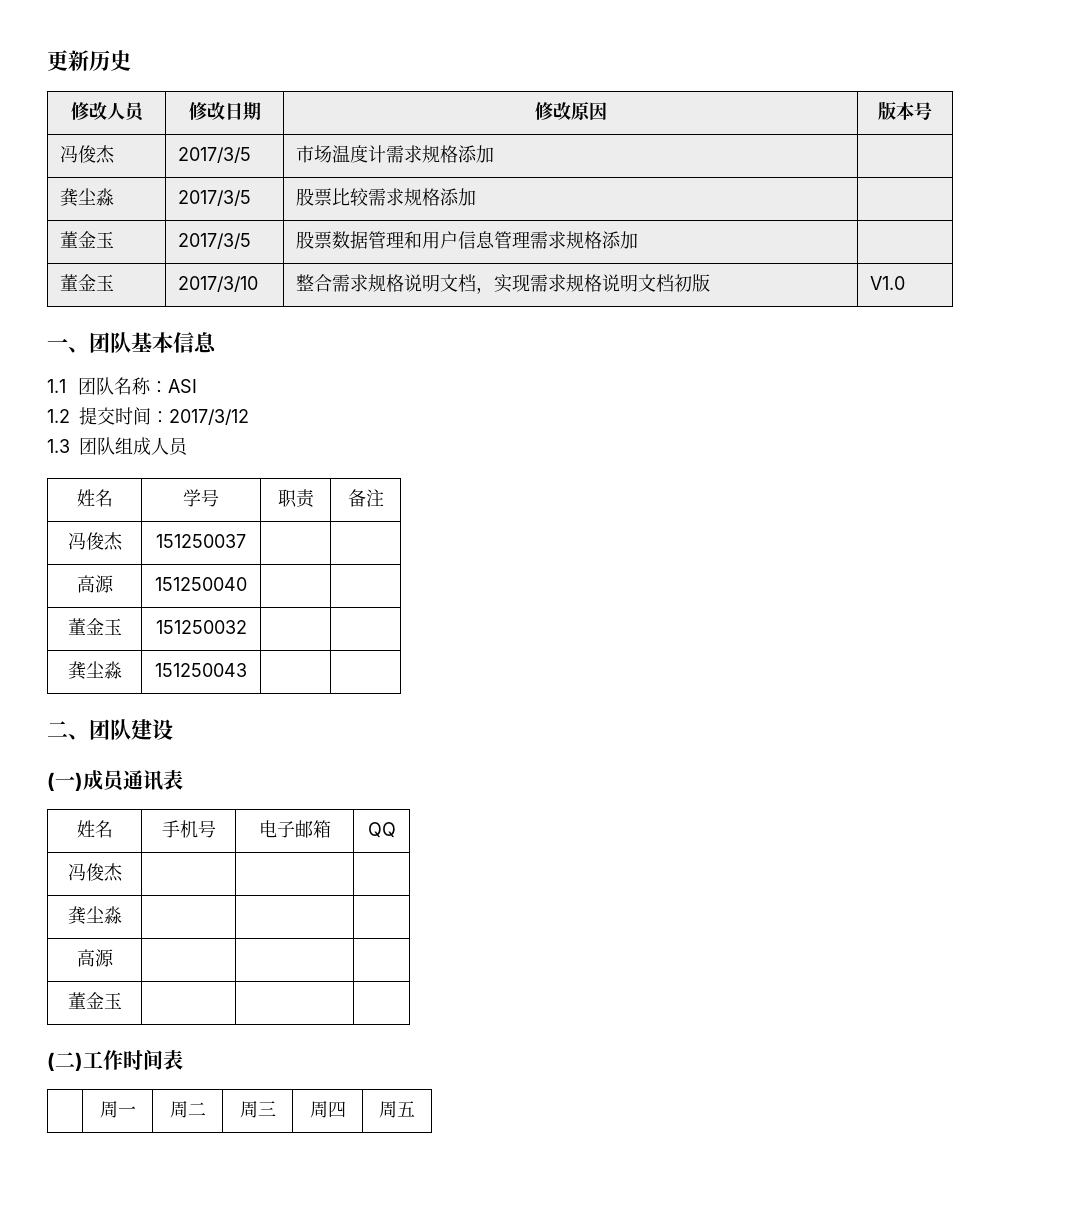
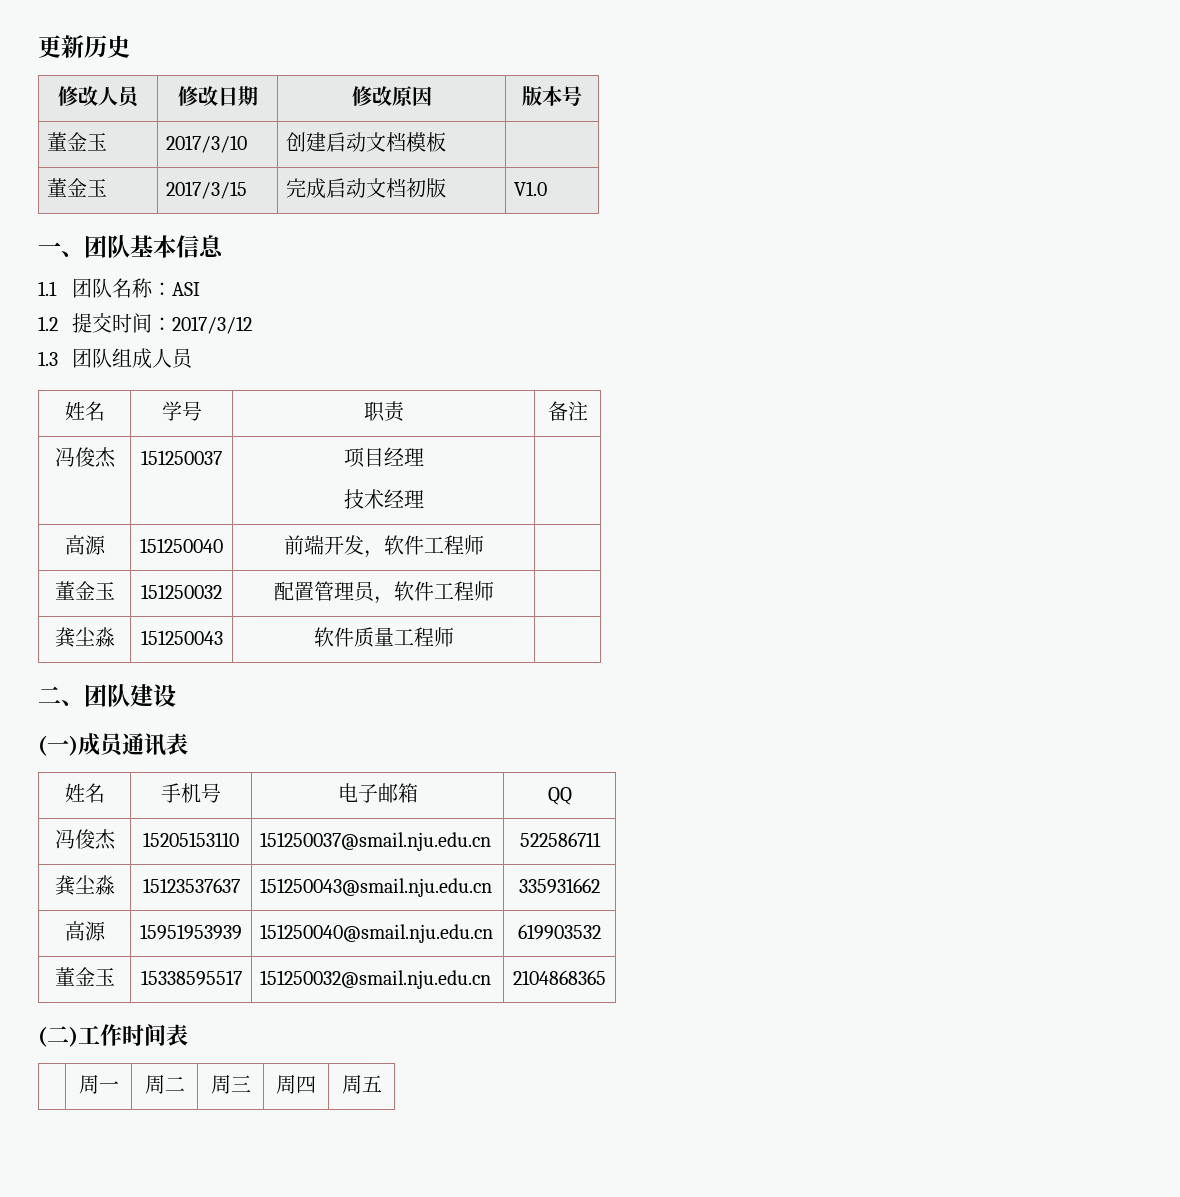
[60,145,116,164] [178,147,252,163] [296,145,495,163] [60,188,115,207] [178,190,252,206] [296,188,477,206] [60,231,115,248] [178,233,252,249] [296,231,639,249] [60,274,115,291] [178,276,259,292] [296,274,639,294] 冯俊杰 | 2017/3/5 | 市场温度计需求规格添加 | // 龚尘淼 | 2017/3/5 | 股票比较需求规格添加 | // 董金玉 | 2017/3/5 | 股票数据管理和用户信息管理需求规格添加 | // 董金玉 | 2017/3/10 | 整合需求规格说明文档，实现需求规格说明 -> [46,132,107,151] [165,135,247,153] [285,132,446,152] [46,178,107,197] [165,181,247,199] [285,178,366,199] 董金玉 | 2017/3/10 | 创建启动文档模板 | // 董金玉 | 2017/3/15 | 完成启动
[76,575,114,593] [155,577,247,591] [67,618,122,635] [155,620,247,634] | // 高源 | 151250040 | | // 董金玉 | 151250032 | -> [343,447,424,468] [343,489,424,509] [64,535,106,555] [140,538,223,553] [283,535,484,558] [54,581,115,600] [141,584,222,599] [273,581,494,604] 项目经理 // 技术经理 | // 高源 | 151250040 | 前端开发，软件工程师 | // 董金玉 | 151250032 | 配置管理员，软件工程师
(247, 670) none -> [313,627,454,647] 软件质量工程师
[67,906,122,925] [76,949,114,967] [67,992,122,1009] | | // 龚尘淼 | | | // 高源 | | | // 董金玉 | | | -> [143,832,239,847] [259,832,491,851] [519,832,601,847] [54,875,115,896] [142,878,240,893] [259,878,492,897] [519,878,600,894] [64,921,106,941] [140,924,242,940] [259,924,493,943] [518,924,601,940] [54,967,115,986] [140,970,242,986] [259,970,491,989] [513,970,606,985] 15205153110 | 151250037@smail.nju.edu.cn | 522586711 // 龚尘淼 | 15123537637 | 151250043@smail.nju.edu.cn | 335931662 // 高源 | 15951953939 | 151250040@smail.nju.edu.cn | 619903532 // 董金玉 | 15338595517 | 151250032@smail.nju.edu.cn | 2104868365

